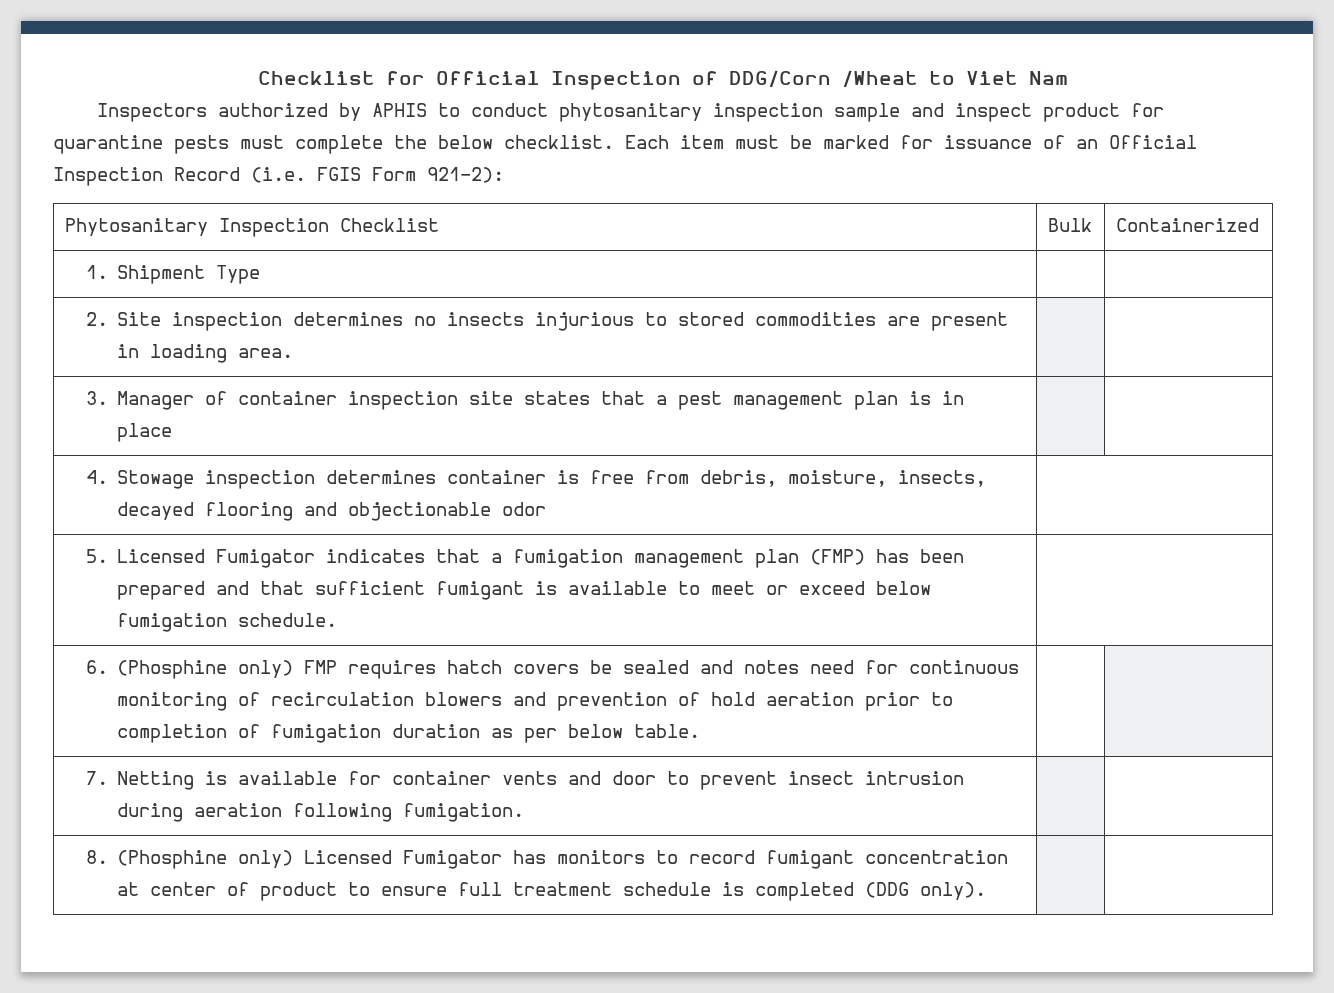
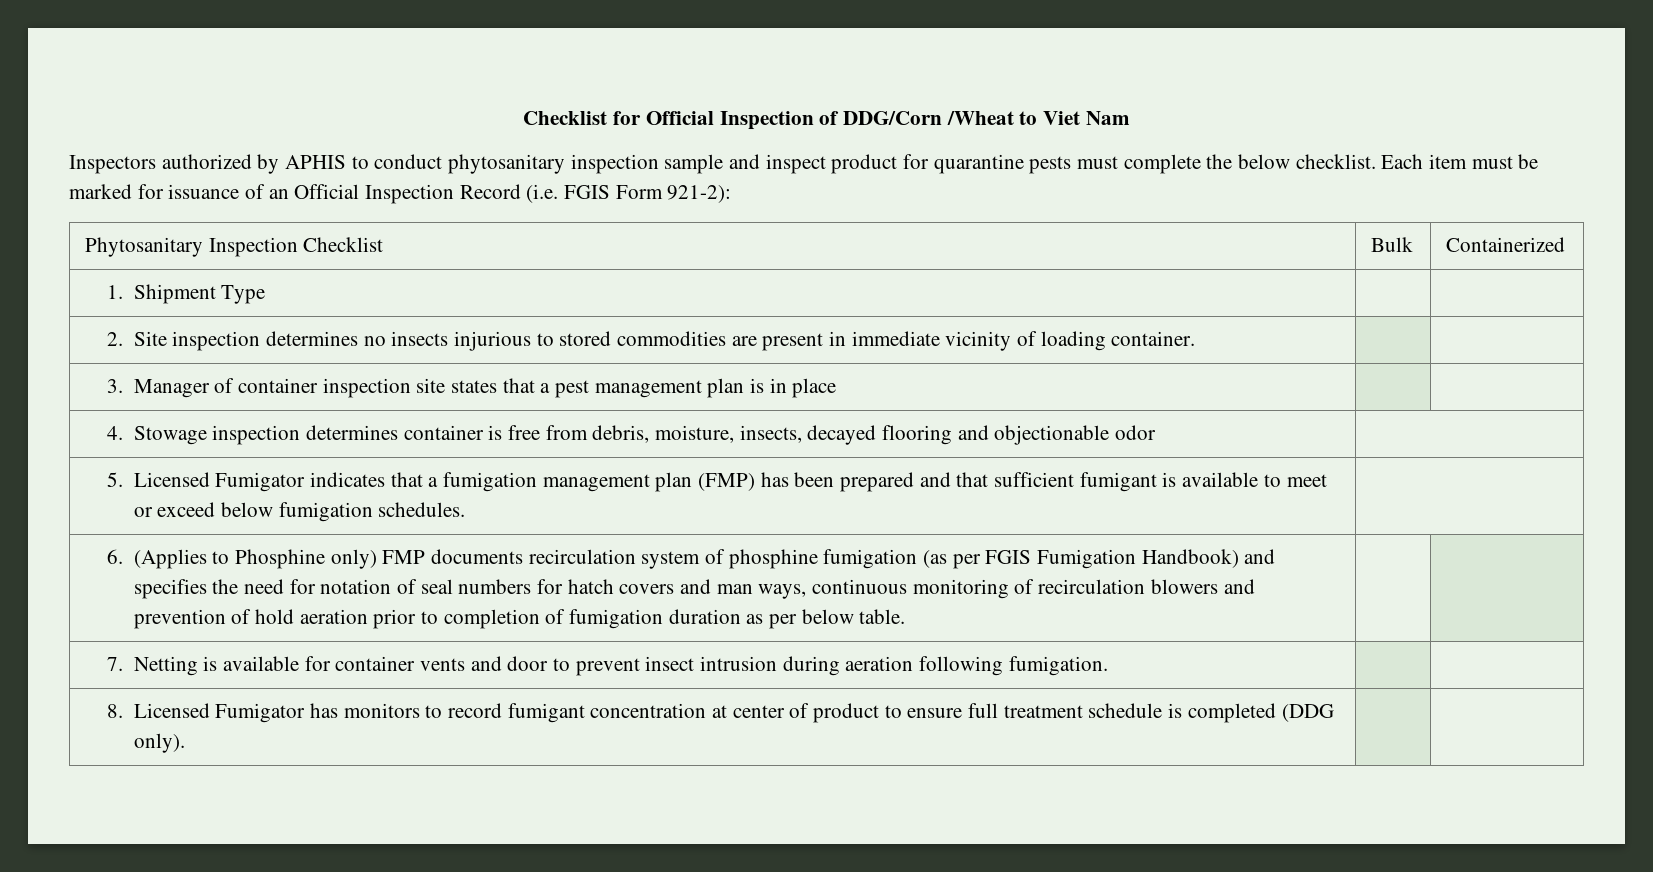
[150,344,294,363] loading area. -> [851,331,1196,351] immediate vicinity of loading container.
[238,613,338,627] schedule. -> [378,502,466,517] schedules.
[117,660,899,679] (Phosphine only) FMP requires hatch covers be sealed and notes need for -> [133,549,1276,569] [133,579,807,599] (Applies to Phosphine only) FMP documents recirculation system of phosphine fumigation (as per FGIS Fumigation Handbook) and specifies the need for notation of seal numbers for hatch covers and man ways,
[117,850,294,869] (Phosphine only) -> (124, 711) none

